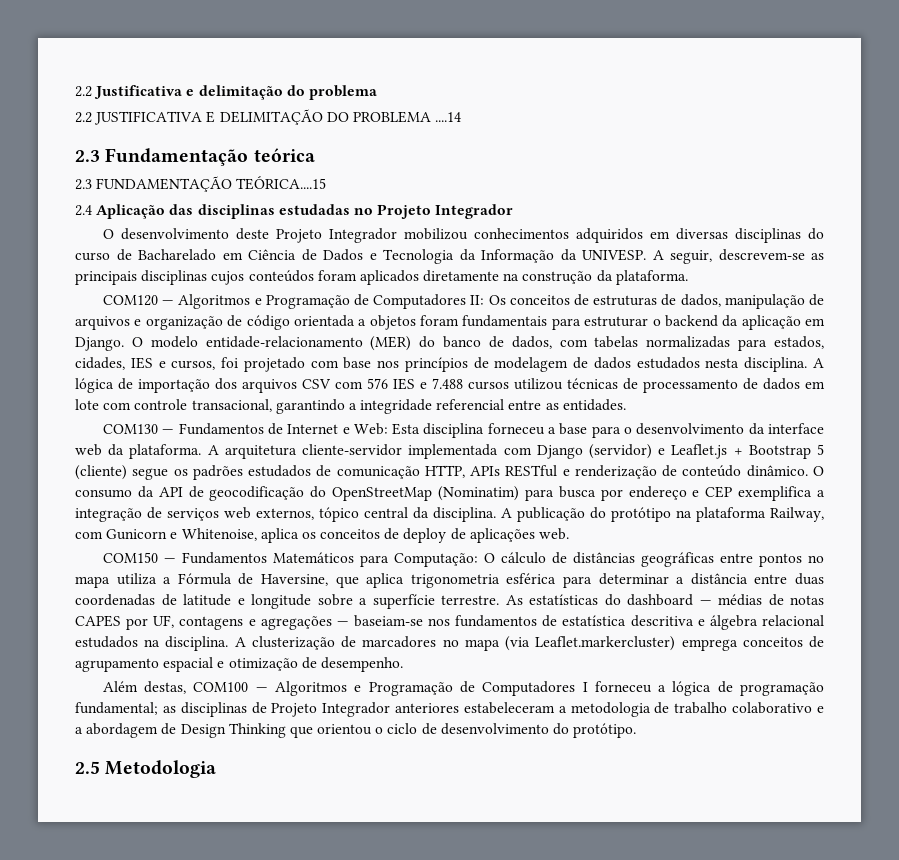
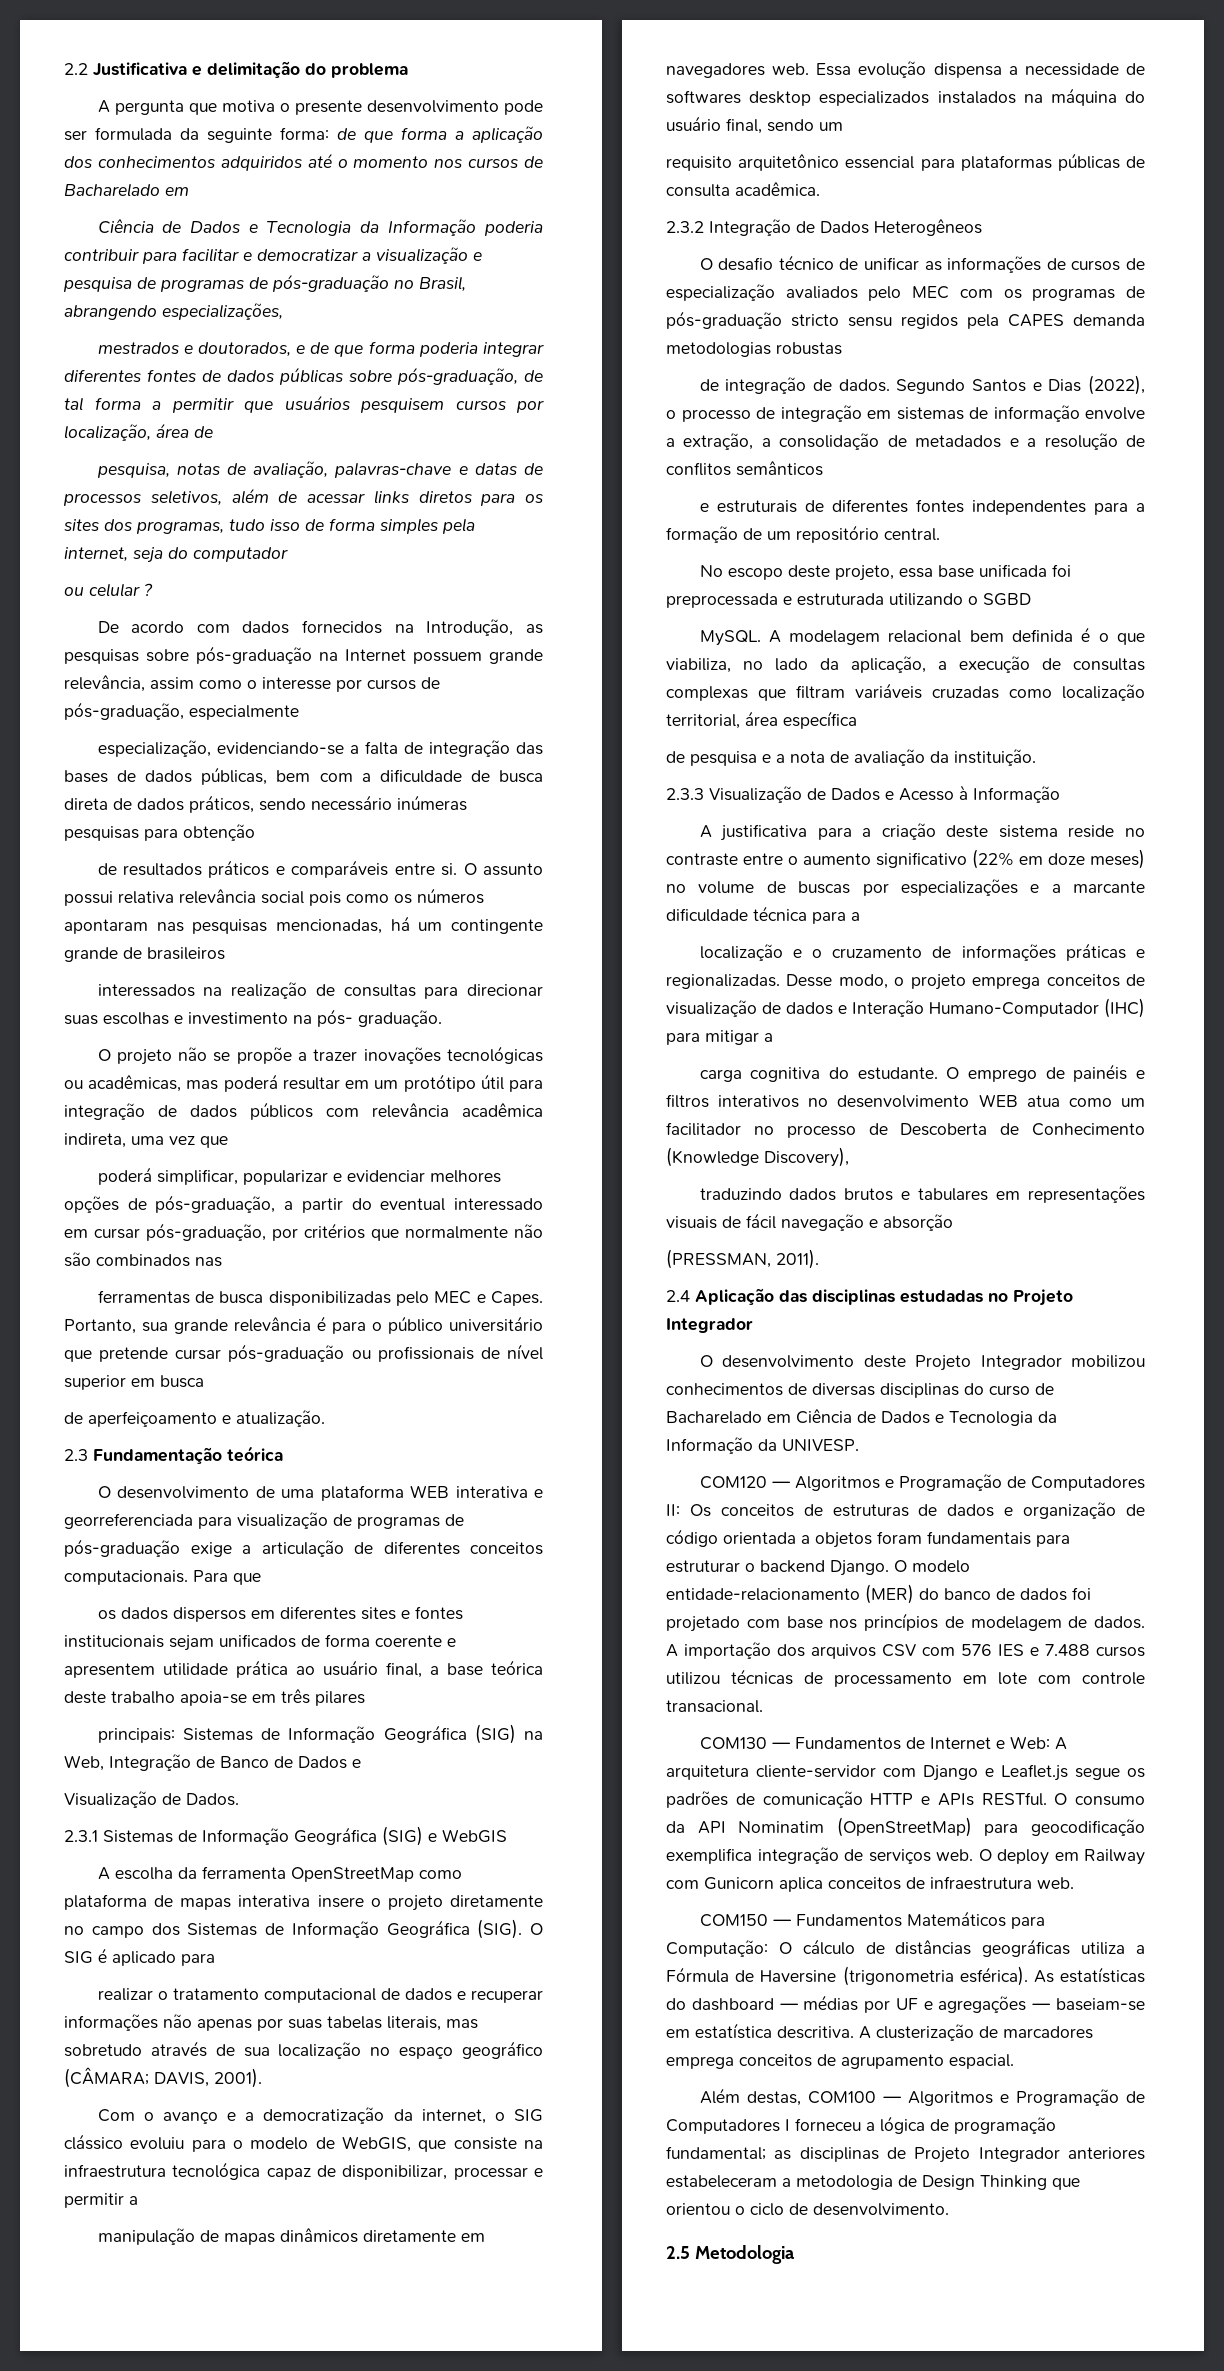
[75,109,462,125] [75,148,315,166] [75,176,327,192] 2.2 JUSTIFICATIVA E DELIMITAÇÃO DO PROBLEMA ....14 // 2.3 Fundamentação teórica // 2.3 FUNDAMENTAÇÃO TEÓRICA....15 -> [97,100,543,115] [64,126,543,143] [64,153,543,171] [64,183,189,197] [97,219,543,236] [64,247,482,264] [63,274,466,292] [64,303,283,320] [97,341,544,357] [64,367,543,385] [64,395,544,413] [64,423,213,441] [96,461,543,478] [63,488,544,506] [64,518,475,534] [64,547,288,563] [64,583,153,597] [97,619,543,636] [64,646,543,664] [64,675,440,692] [64,702,299,720] [97,740,543,757] [64,767,543,785] [64,795,467,813] [64,824,255,841] [97,860,543,878] [64,888,484,906] [64,916,543,934] [64,947,225,962] [97,982,543,999] [64,1009,442,1027] [97,1046,543,1065] [64,1074,543,1092] [64,1102,543,1120] [64,1133,228,1148] [97,1167,501,1185] [64,1195,543,1213] [64,1223,543,1241] [64,1252,222,1267] [97,1290,543,1306] [64,1316,543,1334] [64,1344,544,1362] [64,1375,204,1390] [64,1410,325,1427] [64,1446,283,1464] [97,1485,543,1501] [64,1512,464,1529] [64,1539,543,1557] [64,1570,261,1585] [97,1606,463,1622] [64,1634,456,1651] [64,1660,543,1678] [64,1689,365,1706] [97,1724,543,1744] [64,1754,361,1771] [64,1791,239,1808] [64,1826,507,1846] [97,1866,462,1882] [64,1894,543,1911] [64,1919,543,1939] [64,1948,215,1966] [97,1988,543,2003] [64,2014,478,2031] [64,2041,543,2059] [64,2067,262,2088] [97,2107,543,2124] [64,2134,543,2152] [64,2162,543,2180] [64,2193,138,2208] [97,2228,485,2245] [666,61,1145,78] [666,88,1145,106] [666,116,843,134] [666,153,1145,171] [666,182,820,197] [666,219,982,236] [699,255,1145,273] [666,284,1145,301] [666,311,1145,329] [666,342,842,357] [699,375,1145,395] [666,405,1145,422] [666,433,1145,450] [666,461,823,476] [699,499,1145,515] [666,525,940,543] [699,564,1071,581] [666,593,1031,608] [699,627,1145,646] [666,656,1145,673] [666,683,1145,701] [666,711,857,729] [666,749,1036,766] [666,785,1060,803] [699,823,1145,841] [666,849,1145,869] [666,879,1145,896] [666,906,860,924] [699,943,1145,961] [666,974,1145,990] [666,998,1145,1018] [666,1030,773,1045] [699,1064,1145,1082] [666,1094,1145,1108] [666,1122,1145,1138] [666,1147,849,1167] [699,1186,1145,1203] [666,1213,953,1231] [666,1249,819,1269] A pergunta que motiva o presente desenvolvimento pode ser formulada da seguinte forma: de que forma a aplicação dos conhecimentos adquiridos até o momento nos cursos de Bacharelado em // Ciência de Dados e Tecnologia da Informação poderia contribuir para facilitar e democratizar a visualização e pesquisa de programas de pós-graduação no Brasil, abrangendo especializações, // mestrados e doutorados, e de que forma poderia integrar diferentes fontes de dados públicas sobre pós-graduação, de tal forma a permitir que usuários pesquisem cursos por localização, área de // pesquisa, notas de avaliação, palavras-chave e datas de processos seletivos, além de acessar links diretos para os sites dos programas, tudo isso de forma simples pela internet, seja do computador // ou celular ? // De acordo com dados fornecidos na Introdução, as pesquisas sobre pós-graduação na Internet possuem grande relevância, assim como o interesse por cursos de pós-graduação, especialmente // especialização, evidenciando-se a falta de integração das bases de dados públicas, bem com a dificuldade de busca direta de dados práticos, sendo necessário inúmeras pesquisas para obtenção // de resultados práticos e comparáveis entre si. O assunto possui relativa relevância social pois como os números apontaram nas pesquisas mencionadas, há um contingente grande de brasileiros // interessados na realização de consultas para direcionar suas escolhas e investimento na pós- graduação. // O projeto não se propõe a trazer inovações tecnológicas ou acadêmicas, mas poderá resultar em um protótipo útil para integração de dados públicos com relevância acadêmica indireta, uma vez que // poderá simplificar, popularizar e evidenciar melhores opções de pós-graduação, a partir do eventual interessado em cursar pós-graduação, por critérios que normalmente não são combinados nas // ferramentas de busca disponibilizadas pelo MEC e Capes. Portanto, sua grande relevância é para o público universitário que pretende cursar pós-graduação ou profissionais de nível superior em busca // de aperfeiçoamento e atualização. // 2.3 Fundamentação teórica // O desenvolvimento de uma plataforma WEB interativa e georreferenciada para visualização de programas de pós-graduação exige a articulação de diferentes conceitos computacionais. Para que // os dados dispersos em diferentes sites e fontes institucionais sejam unificados de forma coerente e apresentem utilidade prática ao usuário final, a base teórica deste trabalho apoia-se em três pilares // principais: Sistemas de Informação Geográfica (SIG) na Web, Integração de Banco de Dados e // Visualização de Dados. // 2.3.1 Sistemas de Informação Geográfica (SIG) e WebGIS // A escolha da ferramenta OpenStreetMap como plataforma de mapas interativa insere o projeto diretamente no campo dos Sistemas de Informação Geográfica (SIG). O SIG é aplicado para // realizar o tratamento computacional de dados e recuperar informações não apenas por suas tabelas literais, mas sobretudo através de sua localização no espaço geográfico (CÂMARA; DAVIS, 2001). // Com o avanço e a democratização da internet, o SIG clássico evoluiu para o modelo de WebGIS, que consiste na infraestrutura tecnológica capaz de disponibilizar, processar e permitir a // manipulação de mapas dinâmicos diretamente em navegadores web. Essa evolução dispensa a necessidade de softwares desktop especializados instalados na máquina do usuário final, sendo um // requisito arquitetônico essencial para plataformas públicas de consulta acadêmica. // 2.3.2 Integração de Dados Heterogêneos // O desafio técnico de unificar as informações de cursos de especialização avaliados pelo MEC com os programas de pós-graduação stricto sensu regidos pela CAPES demanda metodologias robustas // de integração de dados. Segundo Santos e Dias (2022), o processo de integração em sistemas de informação envolve a extração, a consolidação de metadados e a resolução de conflitos semânticos // e estruturais de diferentes fontes independentes para a formação de um repositório central. // No escopo deste projeto, essa base unificada foi preprocessada e estruturada utilizando o SGBD // MySQL. A modelagem relacional bem definida é o que viabiliza, no lado da aplicação, a execução de consultas complexas que filtram variáveis cruzadas como localização territorial, área específica // de pesquisa e a nota de avaliação da instituição. // 2.3.3 Visualização de Dados e Acesso à Informação // A justificativa para a criação deste sistema reside no contraste entre o aumento significativo (22% em doze meses) no volume de buscas por especializações e a marcante dificuldade técnica para a // localização e o cruzamento de informações práticas e regionalizadas. Desse modo, o projeto emprega conceitos de visualização de dados e Interação Humano-Computador (IHC) para mitigar a // carga cognitiva do estudante. O emprego de painéis e filtros interativos no desenvolvimento WEB atua como um facilitador no processo de Descoberta de Conhecimento (Knowledge Discovery), // traduzindo dados brutos e tabulares em representações visuais de fácil navegação e absorção // (PRESSMAN, 2011).
[575,228,670,243] adquiridos em -> [788,1383,807,1395] de
[652,249,824,264] [75,270,688,285] A seguir, descrevem-se as principais disciplinas cujos conteúdos foram aplicados diretamente na construção da plataforma. -> (859, 1445) none
[680,294,825,309] [75,316,130,330] dados, manipulação de arquivos -> [947,1504,995,1517] dados
[722,315,825,330] da aplicação em -> (825, 1566) none
[511,336,824,351] [75,357,216,370] dados, com tabelas normalizadas para estados, cidades, IES e cursos, -> [1020,1588,1067,1601] dados
[593,357,824,372] [75,378,133,393] dados estudados nesta disciplina. A lógica de -> [1094,1616,1145,1629] [666,1644,678,1657] dados. A
[743,378,800,390] de dados -> (952, 1679) none
[191,399,626,414] transacional, garantindo a integridade referencial entre as entidades. -> [666,1700,763,1713] transacional.
[392,423,824,438] [75,444,202,459] Esta disciplina forneceu a base para o desenvolvimento da interface web da plataforma. -> (1050, 1742) none
[408,444,499,459] implementada -> (876, 1771) none
[588,444,652,459] (servidor) -> (978, 1773) none
[733,444,824,459] [75,465,127,480] + Bootstrap 5 (cliente) -> (1068, 1772) none
[248,465,312,477] estudados -> (728, 1799) none
[424,465,824,479] [75,486,826,501] [75,507,824,522] [75,528,535,543] HTTP, APIs RESTful e renderização de conteúdo dinâmico. O consumo da API de geocodificação do OpenStreetMap (Nominatim) para busca por endereço e CEP exemplifica a integração de serviços web externos, tópico central da disciplina. A publicação do protótipo na plataforma Railway, com Gunicorn e Whitenoise, aplica os conceitos de deploy de aplicações -> [870,1792,1145,1806] [666,1817,1145,1837] [666,1847,1145,1865] [666,1876,1032,1892] HTTP e APIs RESTful. O consumo da API Nominatim (OpenStreetMap) para geocodificação exemplifica integração de serviços web. O deploy em Railway com Gunicorn aplica conceitos de infraestrutura
[719,553,825,567] [75,573,825,588] [75,594,499,609] entre pontos no mapa utiliza a Fórmula de Haversine, que aplica trigonometria esférica para determinar a distância entre duas coordenadas de latitude e longitude sobre a superfície terrestre. -> [1081,1942,1145,1955] [666,1966,1028,1986] utiliza a Fórmula de Haversine (trigonometria esférica).
[768,594,824,606] [75,615,824,630] [75,636,825,651] [75,657,403,672] de notas CAPES por UF, contagens e agregações — baseiam-se nos fundamentos de estatística descritiva e álgebra relacional estudados na disciplina. A clusterização de marcadores no mapa (via Leaflet.markercluster) emprega conceitos de agrupamento espacial e otimização de desempenho. -> [864,1996,1145,2013] [666,2023,1093,2041] [666,2054,1014,2069] por UF e agregações — baseiam-se em estatística descritiva. A clusterização de marcadores emprega conceitos de agrupamento espacial.
[674,702,824,714] [75,723,177,738] trabalho colaborativo e a abordagem de -> (917, 2181) none
[440,723,637,738] desenvolvimento do protótipo. -> [813,2203,949,2216] desenvolvimento.

